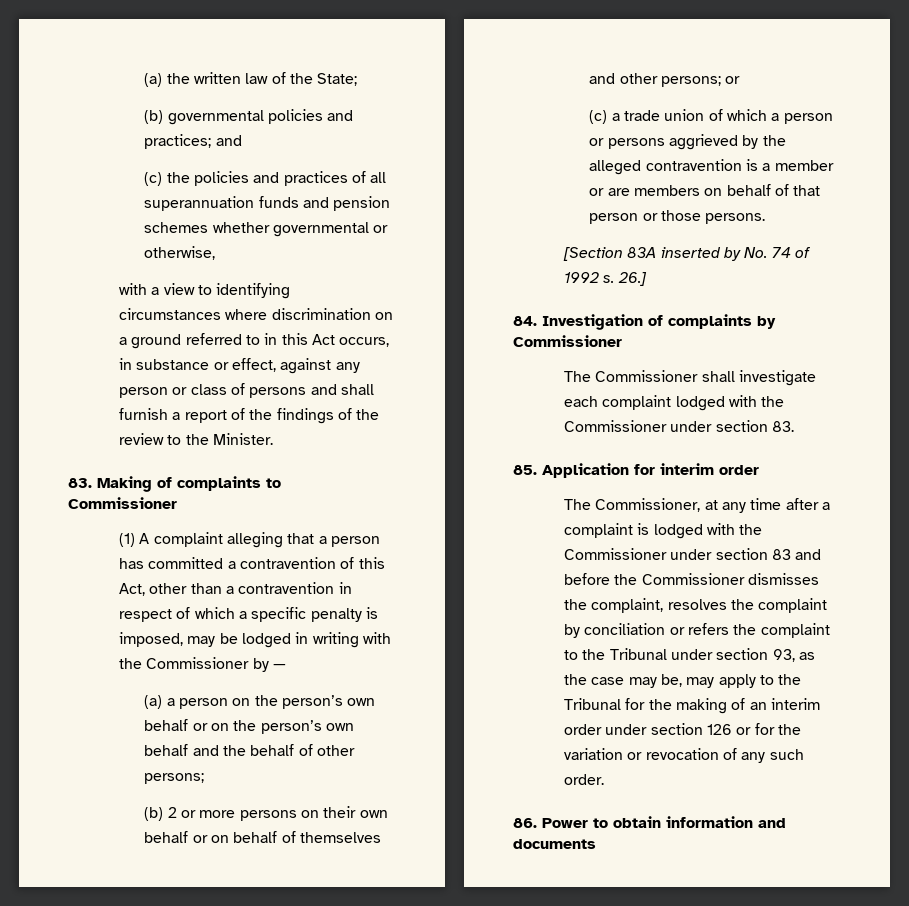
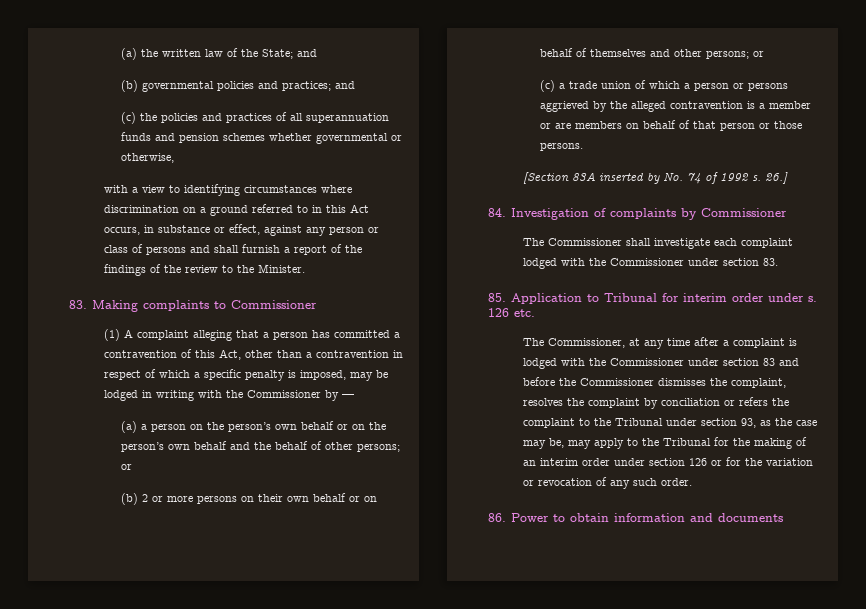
(358, 79) none -> [296,49,317,57] and
[157,477,172,488] of -> (138, 306) none
(205, 778) none -> [120,464,132,470] or
(629, 470) none -> [587,293,657,302] to Tribunal
(759, 470) none -> [768,293,817,302] [488,308,535,317] under s. 126 etc.

